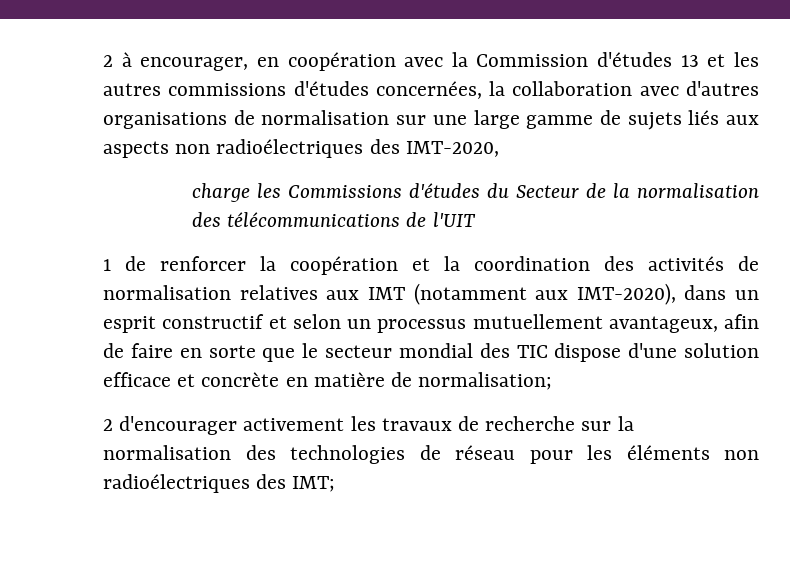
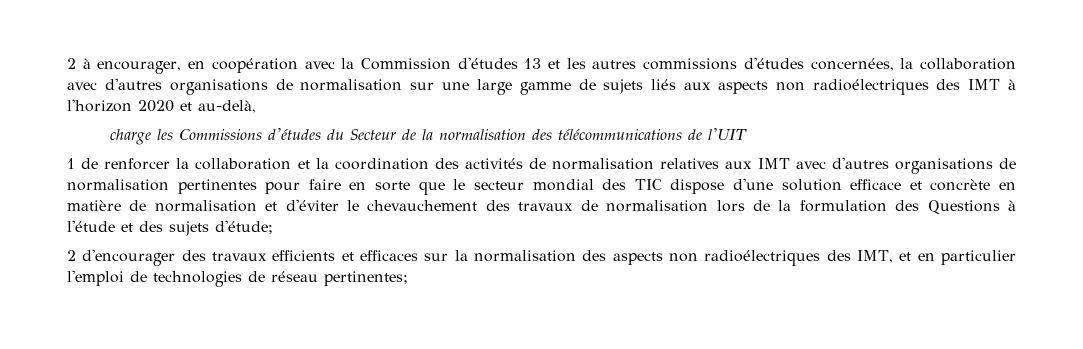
[405,141,499,157] IMT-2020, -> [968,79,1017,90] [67,99,256,113] IMT à l'horizon 2020 et au-delà,
[290,256,398,275] coopération -> [195,158,292,170] collaboration
[413,283,759,305] [103,314,759,333] [103,343,124,358] (notamment aux IMT-2020), dans un esprit constructif et selon un processus mutuellement avantageux, afin de -> [795,157,1016,174] [67,179,301,194] avec d'autres organisations de normalisation pertinentes pour
[418,372,553,390] [103,416,634,435] [103,445,759,464] [103,474,336,493] normalisation; // 2 d'encourager activement les travaux de recherche sur la normalisation des technologies de réseau pour les éléments non radioélectriques des IMT; -> [154,199,1016,214] [67,220,273,236] [67,249,1017,266] [67,270,408,287] normalisation et d'éviter le chevauchement des travaux de normalisation lors de la formulation des Questions à l'étude et des sujets d'étude; // 2 d'encourager des travaux efficients et efficaces sur la normalisation des aspects non radioélectriques des IMT, et en particulier l'emploi de technologies de réseau pertinentes;

